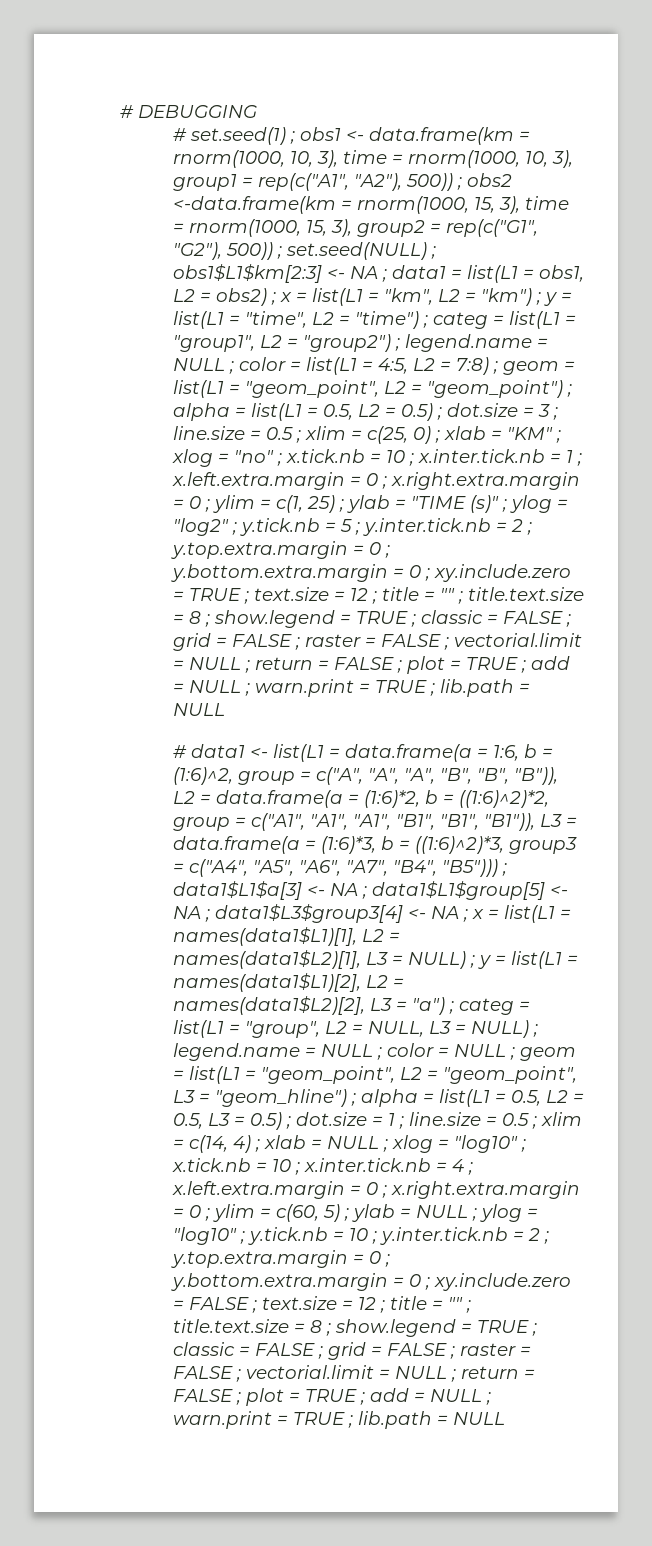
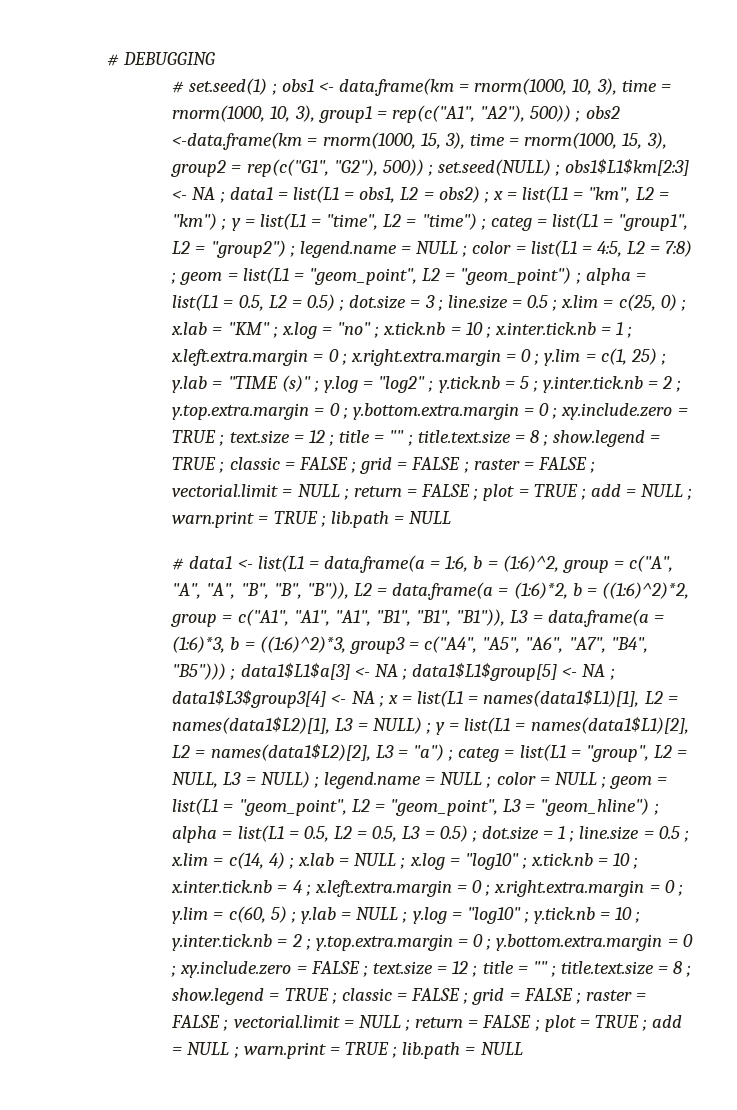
[305,426,347,440] xlim -> [561,295,599,308] x.lim
[444,426,487,440] xlab -> [171,322,208,335] x.lab
[172,449,214,467] xlog -> [281,322,317,339] x.log
[213,495,256,513] ylim -> [544,349,581,366] y.lim
[347,495,391,513] ylab -> [172,376,208,393] y.lab
[510,495,553,513] ylog -> [323,376,358,393] y.log
[541,1112,583,1126] xlim -> [171,853,209,866] x.lim
[264,1135,434,1153] xlab = NULL ; xlog -> [297,853,445,870] x.lab = NULL ; x.log
[213,1204,256,1222] ylim -> [172,907,209,924] y.lim
[352,1204,523,1222] ylab = NULL ; ylog -> [300,907,447,924] y.lab = NULL ; y.log

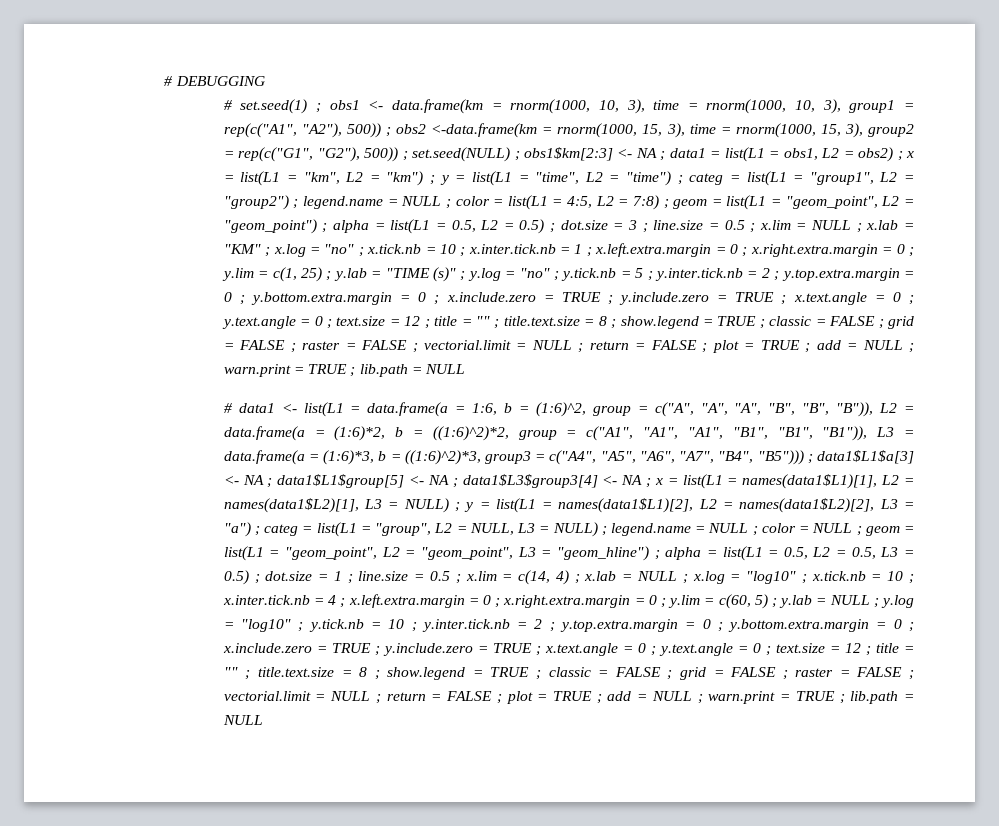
[565,158,690,176] obs1$L1$km[2:3] -> [523,147,613,161] obs1$km[2:3]
[618,294,677,311] c(25, 0) -> [811,220,852,230] NULL
[378,376,426,393] "log2" -> [519,268,550,278] "no"
[561,403,688,420] [172,430,225,446] xy.include.zero = TRUE ; -> [446,292,915,305] [221,316,333,329] x.include.zero = TRUE ; y.include.zero = TRUE ; x.text.angle = 0 ; y.text.angle = 0 ;
[180,961,360,978] xy.include.zero = FALSE -> [222,643,761,656] x.include.zero = TRUE ; y.include.zero = TRUE ; x.text.angle = 0 ; y.text.angle = 0

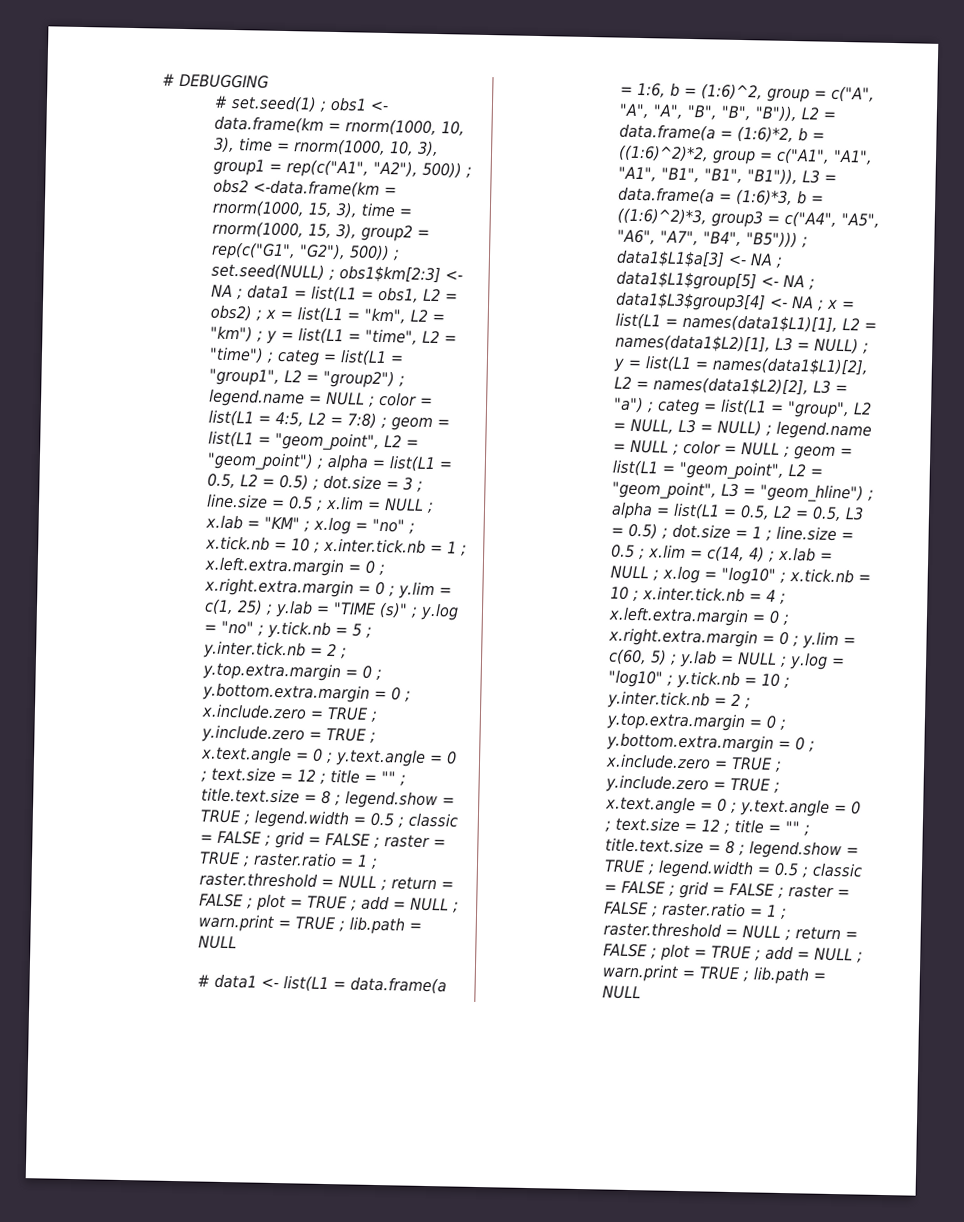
[620,316,765,329] show.legend = TRUE ; -> [344,790,455,810] [199,809,404,829] legend.show = TRUE ; legend.width = 0.5 ;
[361,340,512,353] FALSE ; vectorial.limit -> [198,851,379,869] [198,871,319,888] TRUE ; raster.ratio = 1 ; raster.threshold
[387,667,542,680] show.legend = TRUE ; -> [748,840,859,860] [603,859,809,879] legend.show = TRUE ; legend.width = 0.5 ;
[223,691,311,701] vectorial.limit -> [662,901,788,920] [602,921,723,938] raster.ratio = 1 ; raster.threshold

